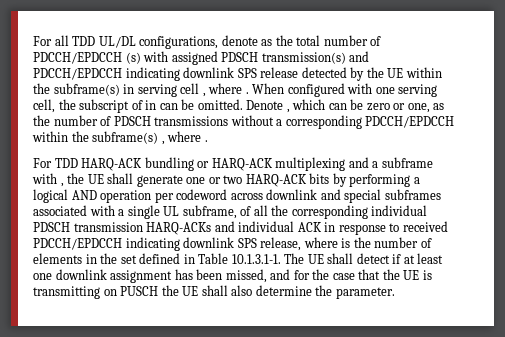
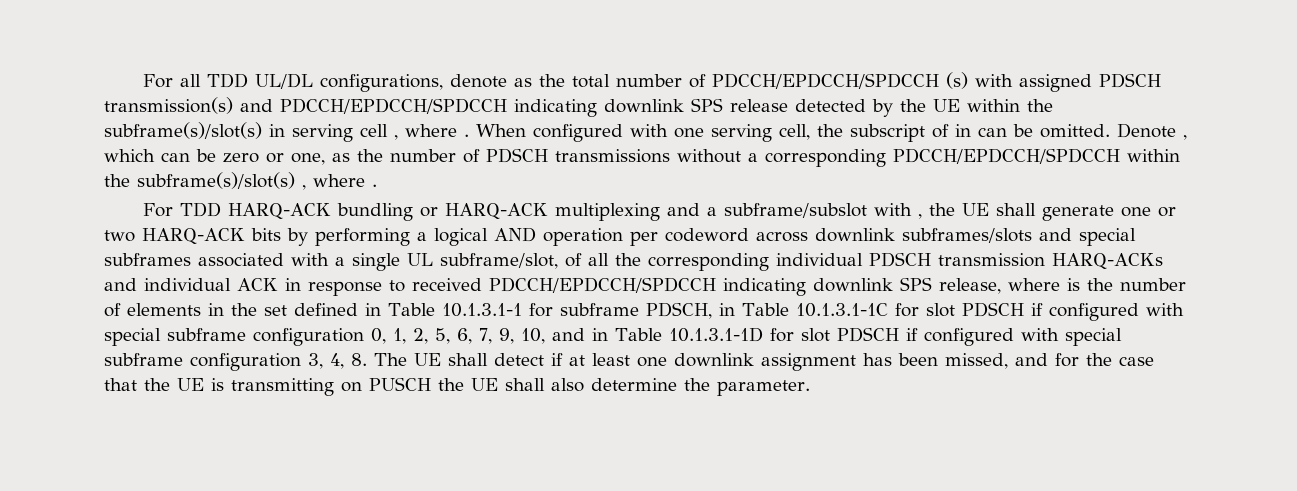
[33,52,122,64] PDCCH/EPDCCH -> [712,73,940,89] PDCCH/EPDCCH/SPDCCH
[33,68,122,80] PDCCH/EPDCCH -> [280,98,507,114] PDCCH/EPDCCH/SPDCCH
[53,83,120,96] subframe(s) -> [104,122,262,139] subframe(s)/slot(s)
[365,116,455,128] [32,131,159,144] PDCCH/EPDCCH within the subframe(s) -> [893,148,1180,164] [104,172,295,189] PDCCH/EPDCCH/SPDCCH within the subframe(s)/slot(s)
[381,157,433,168] subframe -> [724,203,868,218] subframe/subslot
(318, 194) none -> [902,228,1032,243] subframes/slots
[182,205,237,219] subframe, -> [440,253,558,269] subframe/slot,
[33,238,122,250] PDCCH/EPDCCH -> [489,277,716,293] PDCCH/EPDCCH/SPDCCH
[231,254,281,264] 10.1.3.1-1. -> [441,302,1184,321] [104,327,1122,346] [104,353,367,371] 10.1.3.1-1 for subframe PDSCH, in Table 10.1.3.1-1C for slot PDSCH if configured with special subframe configuration 0, 1, 2, 5, 6, 7, 9, 10, and in Table 10.1.3.1-1D for slot PDSCH if configured with special subframe configuration 3, 4, 8.

